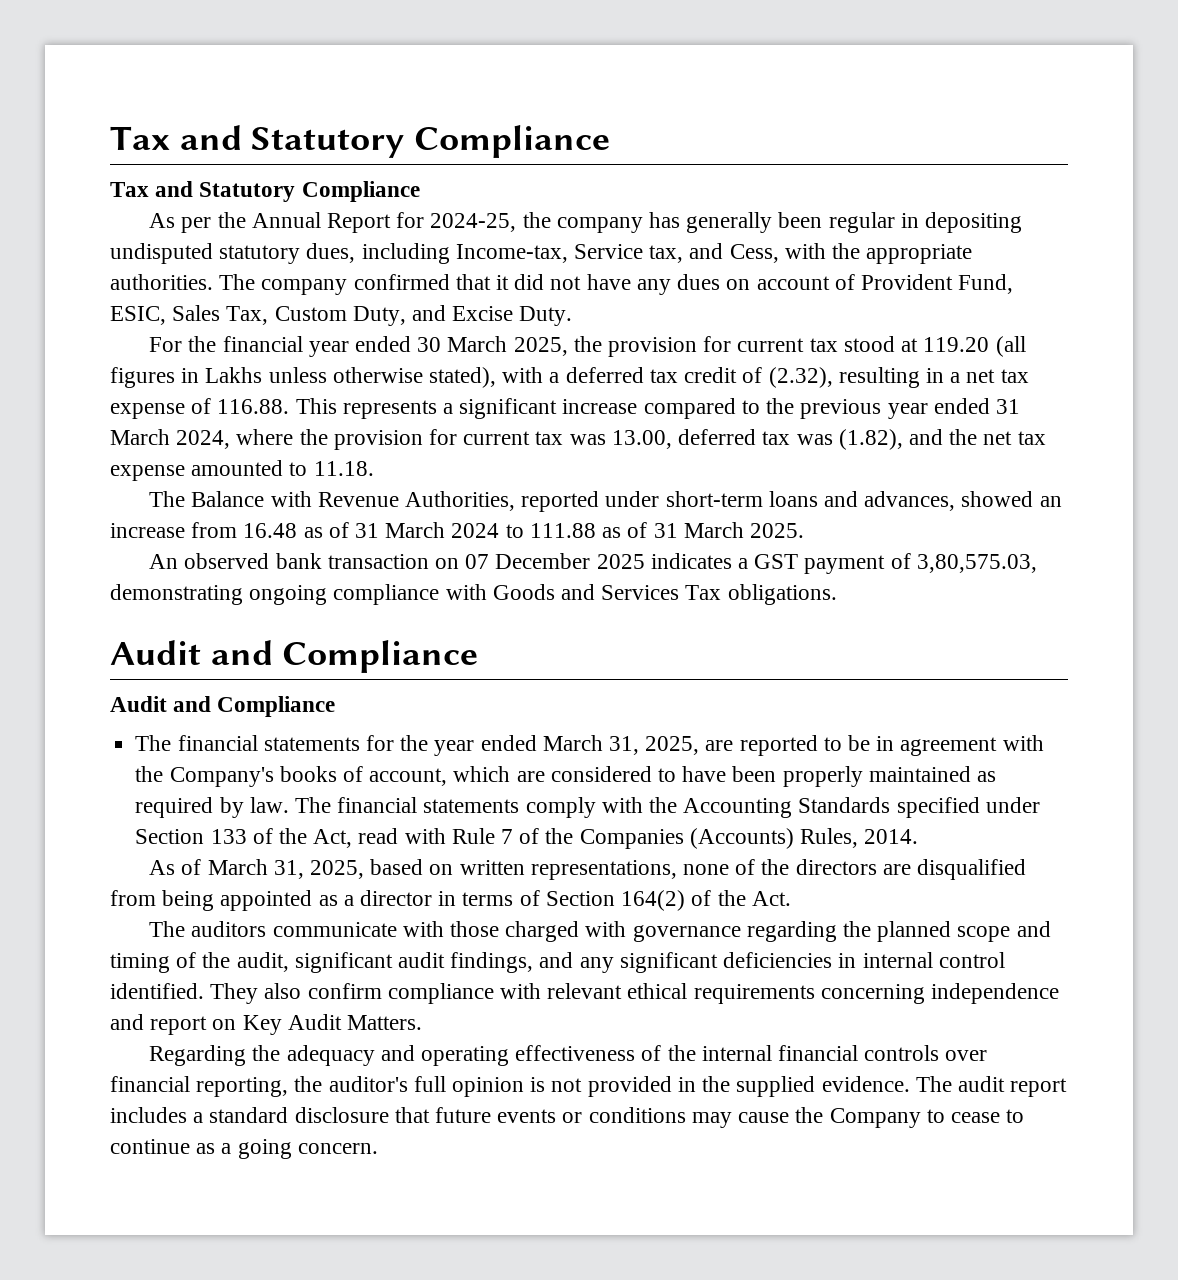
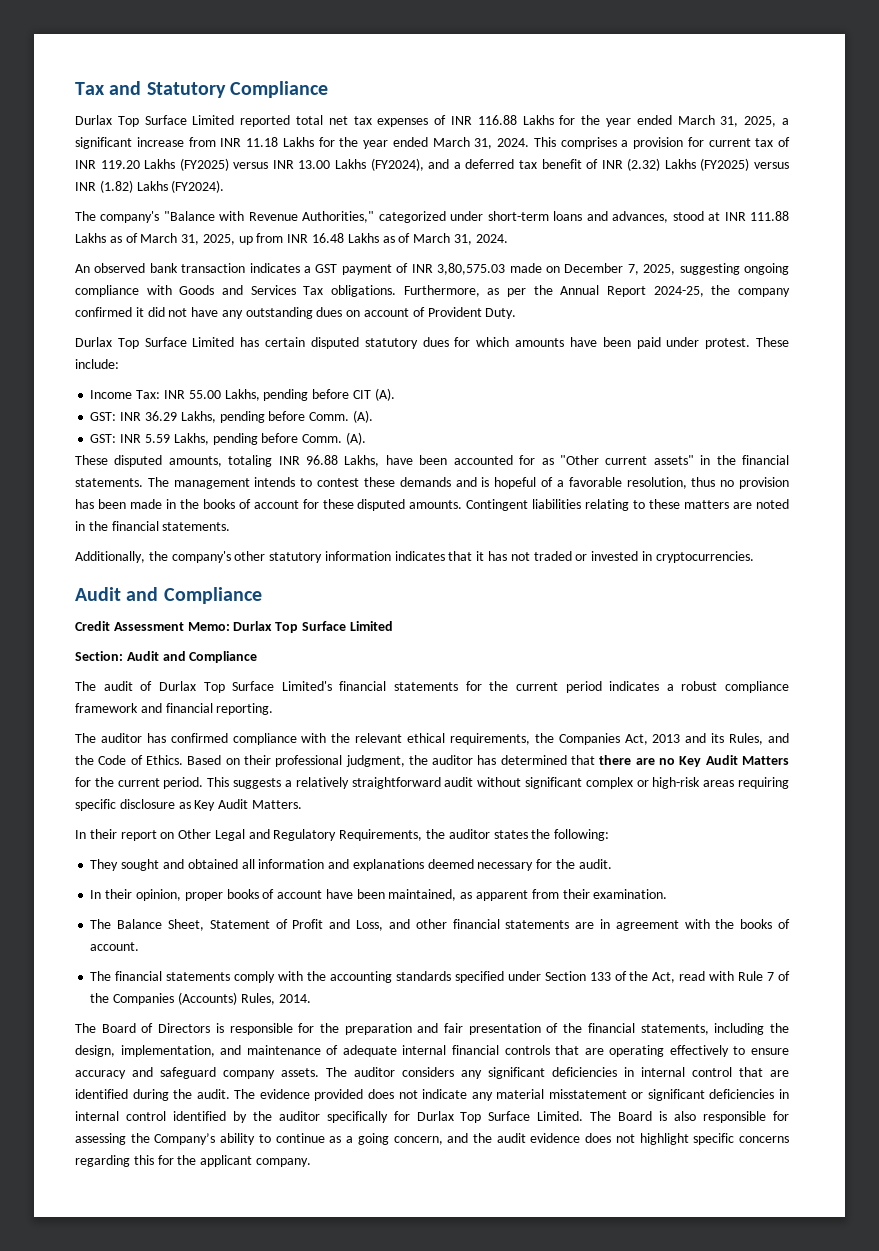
[110,125,611,158] [110,181,420,202] [149,212,1023,233] [110,243,973,264] [110,274,1014,295] [110,305,573,326] [149,336,1026,357] [110,367,1029,388] [110,398,1020,419] [110,429,1046,450] [110,460,374,481] [149,491,600,512] Tax and Statutory Compliance // Tax and Statutory Compliance // As per the Annual Report for 2024-25, the company has generally been regular in depositing undisputed statutory dues, including Income-tax, Service tax, and Cess, with the appropriate authorities. The company confirmed that it did not have any dues on account of Provident Fund, ESIC, Sales Tax, Custom Duty, and Excise Duty. // For the financial year ended 30 March 2025, the provision for current tax stood at 119.20 (all figures in Lakhs unless otherwise stated), with a deferred tax credit of (2.32), resulting in a net tax expense of 116.88. This represents a significant increase compared to the previous year ended 31 March 2024, where the provision for current tax was 13.00, deferred tax was (1.82), and the net tax expense amounted to 11.18. // The Balance with Revenue Authorities, reported -> [75,81,328,98] [75,115,789,127] [75,137,790,149] [75,158,789,171] [75,180,225,193] [75,211,446,223] Tax and Statutory Compliance // Durlax Top Surface Limited reported total net tax expenses of INR 116.88 Lakhs for the year ended March 31, 2025, a significant increase from INR 11.18 Lakhs for the year ended March 31, 2024. This comprises a provision for current tax of INR 119.20 Lakhs (FY2025) versus INR 13.00 Lakhs (FY2024), and a deferred tax benefit of INR (2.32) Lakhs (FY2025) versus INR (1.82) Lakhs (FY2024). // The company's "Balance with Revenue Authorities," categorized
[961,491,1062,507] [110,522,804,538] showed an increase from 16.48 as of 31 March 2024 to 111.88 as of 31 March 2025. -> [672,211,789,221] [75,233,508,245] stood at INR 111.88 Lakhs as of March 31, 2025, up from INR 16.48 Lakhs as of March 31, 2024.
[435,553,645,569] on 07 December 2025 -> (246, 268) none
[916,554,1037,573] [110,584,243,605] 3,80,575.03, demonstrating -> [411,263,740,275] INR 3,80,575.03 made on December 7, 2025, suggesting
[110,640,479,673] [110,696,336,717] [135,735,871,756] // Audit and Compliance // Audit and Compliance // The financial statements for the year ended March 31, 2025, are reported to be -> [403,285,790,297] [75,307,517,319] [75,337,790,349] [75,359,119,369] [90,388,395,401] [90,410,373,423] [90,432,366,445] [75,455,789,467] [75,477,790,489] [75,499,789,511] [75,521,231,531] [75,551,754,563] [75,587,262,604] [75,621,393,633] [75,651,258,663] [75,681,789,693] [75,703,274,715] [75,733,789,745] [75,755,789,767] [75,777,789,789] [75,799,302,811] [75,829,610,841] [90,859,612,871] [90,889,668,901] [90,919,595,931] Furthermore, as per the Annual Report 2024-25, the company confirmed it did not have any outstanding dues on account of Provident Duty. // Durlax Top Surface Limited has certain disputed statutory dues for which amounts have been paid under protest. These include: // Income Tax: INR 55.00 Lakhs, pending before CIT (A). // GST: INR 36.29 Lakhs, pending before Comm. (A). // GST: INR 5.59 Lakhs, pending before Comm. (A). // These disputed amounts, totaling INR 96.88 Lakhs, have been accounted for as "Other current assets" in the financial statements. The management intends to contest these demands and is hopeful of a favorable resolution, thus no provision has been made in the books of account for these disputed amounts. Contingent liabilities relating to these matters are noted in the financial statements. // Additionally, the company's other statutory information indicates that it has not traded or invested in cryptocurrencies. // Audit and Compliance // Credit Assessment Memo: Durlax Top Surface Limited // Section: Audit and Compliance // The audit of Durlax Top Surface Limited's financial statements for the current period indicates a robust compliance framework and financial reporting. // The auditor has confirmed compliance with the relevant ethical requirements, the Companies Act, 2013 and its Rules, and the Code of Ethics. Based on their professional judgment, the auditor has determined that there are no Key Audit Matters for the current period. This suggests a relatively straightforward audit without significant complex or high-risk areas requiring specific disclosure as Key Audit Matters. // In their report on Other Legal and Regulatory Requirements, the auditor states the following: // They sought and obtained all information and explanations deemed necessary for the audit. // In their opinion, proper books of account have been maintained, as apparent from their examination. // The Balance Sheet, Statement of Profit and Loss, and other financial statements are
[169,766,997,787] [135,797,289,818] Company's books of account, which are considered to have been properly maintained as required by law. -> [740,919,791,929] [90,942,140,951] books of account. //
[683,797,891,818] Accounting Standards -> [329,971,451,983] accounting standards
[149,859,1027,880] [110,890,791,911] [149,921,1051,942] [110,952,574,973] As of March 31, 2025, based on written representations, none of the directors are disqualified from being appointed as a director in terms of Section 164(2) of the Act. // The auditors communicate with those charged with governance regarding the planned scope and timing of the audit, significant audit findings, and -> [75,1023,790,1035] [75,1045,789,1057] [75,1067,454,1079] The Board of Directors is responsible for the preparation and fair presentation of the financial statements, including the design, implementation, and maintenance of adequate internal financial controls that are operating effectively to ensure accuracy and safeguard company assets. The auditor considers
[110,983,1060,1004] [110,1014,423,1035] [149,1045,988,1066] [110,1076,1068,1097] [110,1107,1000,1128] identified. They also confirm compliance with relevant ethical requirements concerning independence and report on Key Audit Matters. // Regarding the adequacy and operating effectiveness of the internal financial controls over financial reporting, the auditor's full opinion is not provided in the supplied evidence. The audit report includes a standard disclosure that future events or conditions may cause the Company to cease -> [739,1067,789,1077] [75,1089,789,1101] [75,1111,790,1123] [75,1133,256,1145] that are identified during the audit. The evidence provided does not indicate any material misstatement or significant deficiencies in internal control identified by the auditor specifically for Durlax Top Surface Limited. The Board is also responsible for assessing the Company’s ability
[297,1143,378,1154] concern. -> [393,1133,789,1145] [75,1155,311,1167] concern, and the audit evidence does not highlight specific concerns regarding this for the applicant company.

